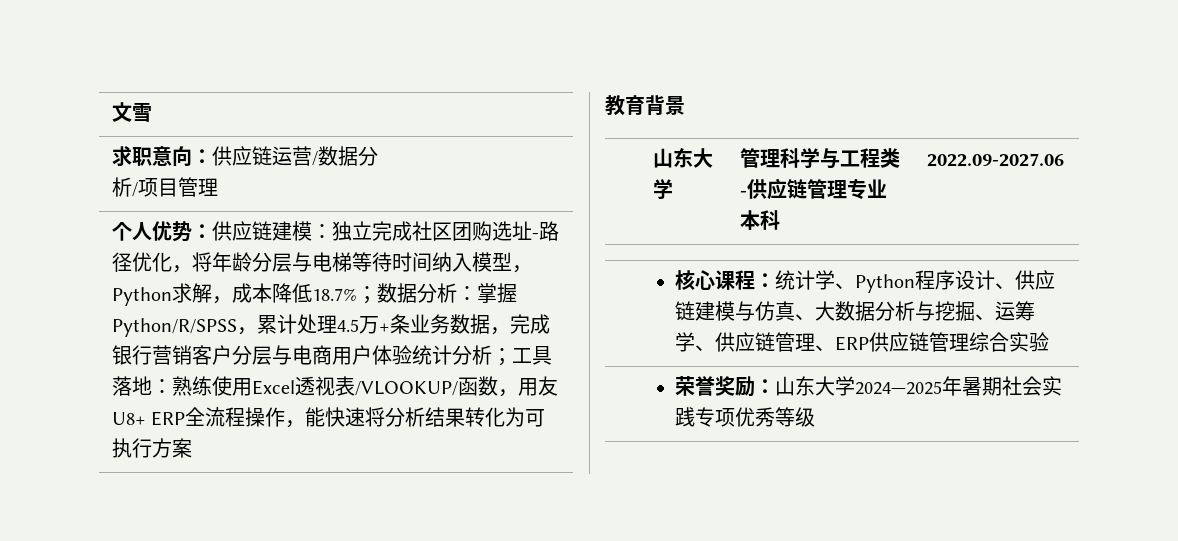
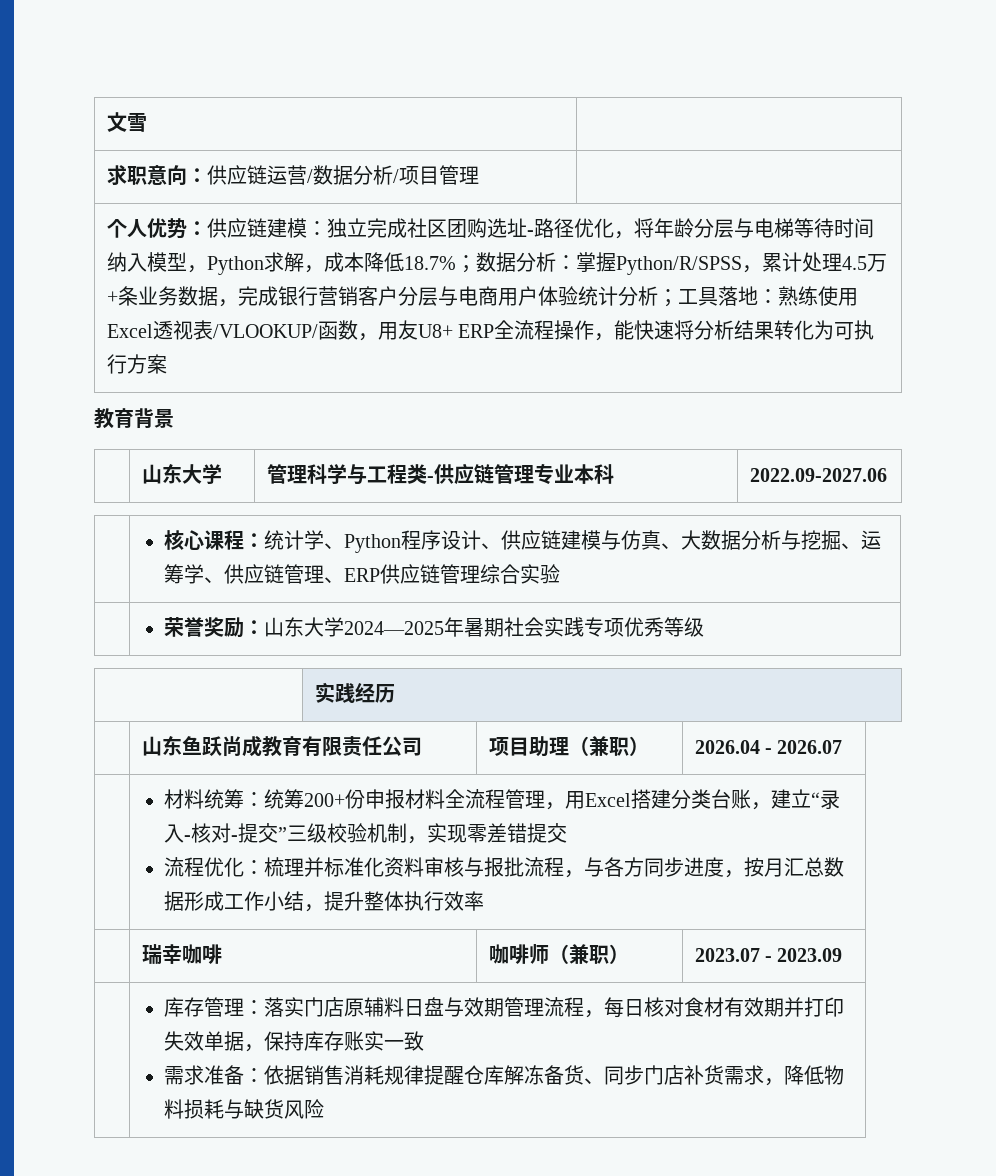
(815, 417) none -> [314,682,395,703] [141,735,422,757] [488,736,649,757] [694,740,843,754] [163,789,840,810] [163,823,567,844] [163,857,844,878] [163,891,484,912] [141,944,222,964] [488,944,629,964] [694,948,843,962] [163,997,844,1018] [163,1031,424,1052] [163,1065,844,1086] [163,1099,324,1119] // | 实践经历 // | 山东鱼跃尚成教育有限责任公司 | 项目助理（兼职） | 2026.04 - 2026.07 // | 材料统筹：统筹200+份申报材料全流程管理，用Excel搭建分类台账，建立“录入-核对-提交”三级校验机制，实现零差错提交 // 流程优化：梳理并标准化资料审核与报批流程，与各方同步进度，按月汇总数据形成工作小结，提升整体执行效率 // | 瑞幸咖啡 | 咖啡师（兼职） | 2023.07 - 2023.09 // | 库存管理：落实门店原辅料日盘与效期管理流程，每日核对食材有效期并打印失效单据，保持库存账实一致 // 需求准备：依据销售消耗规律提醒仓库解冻备货、同步门店补货需求，降低物料损耗与缺货风险

